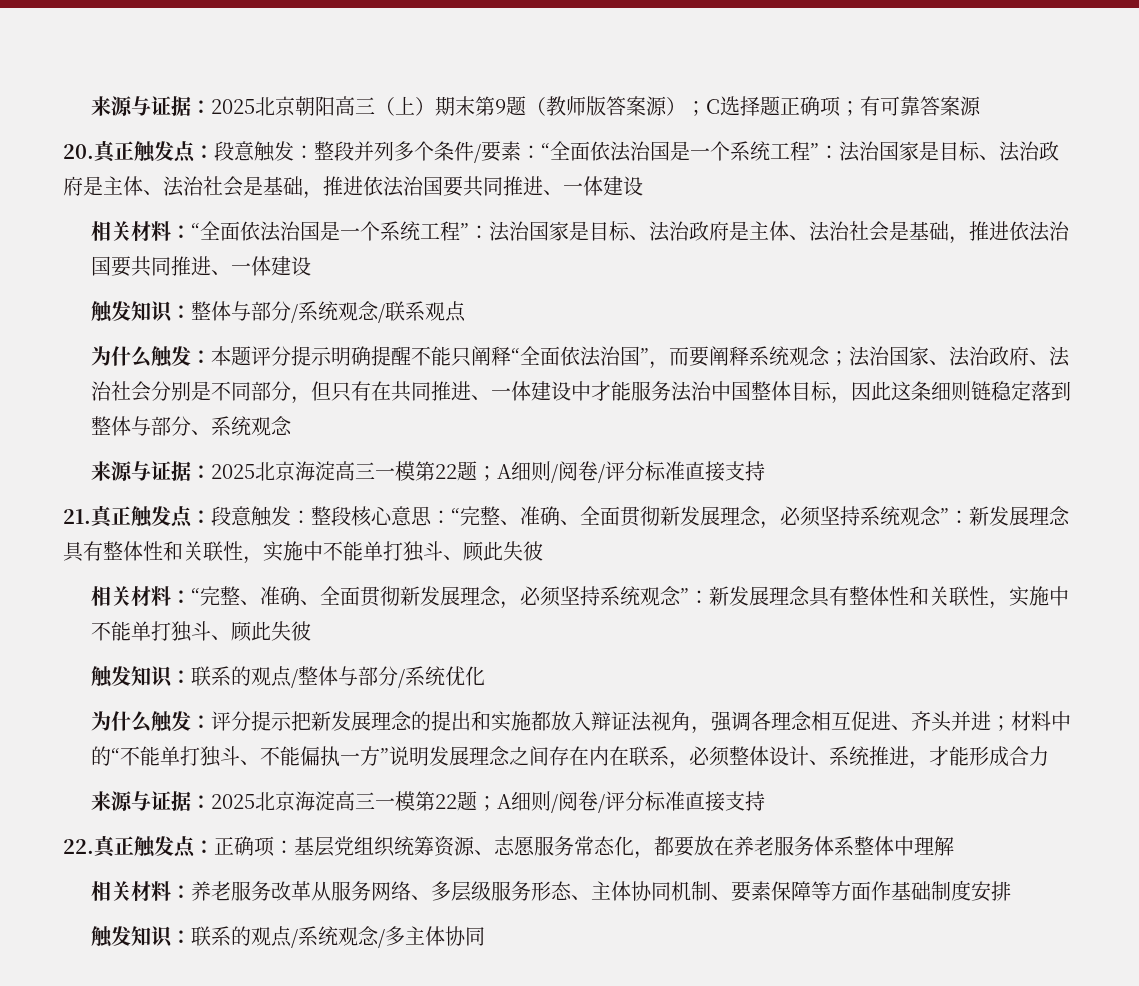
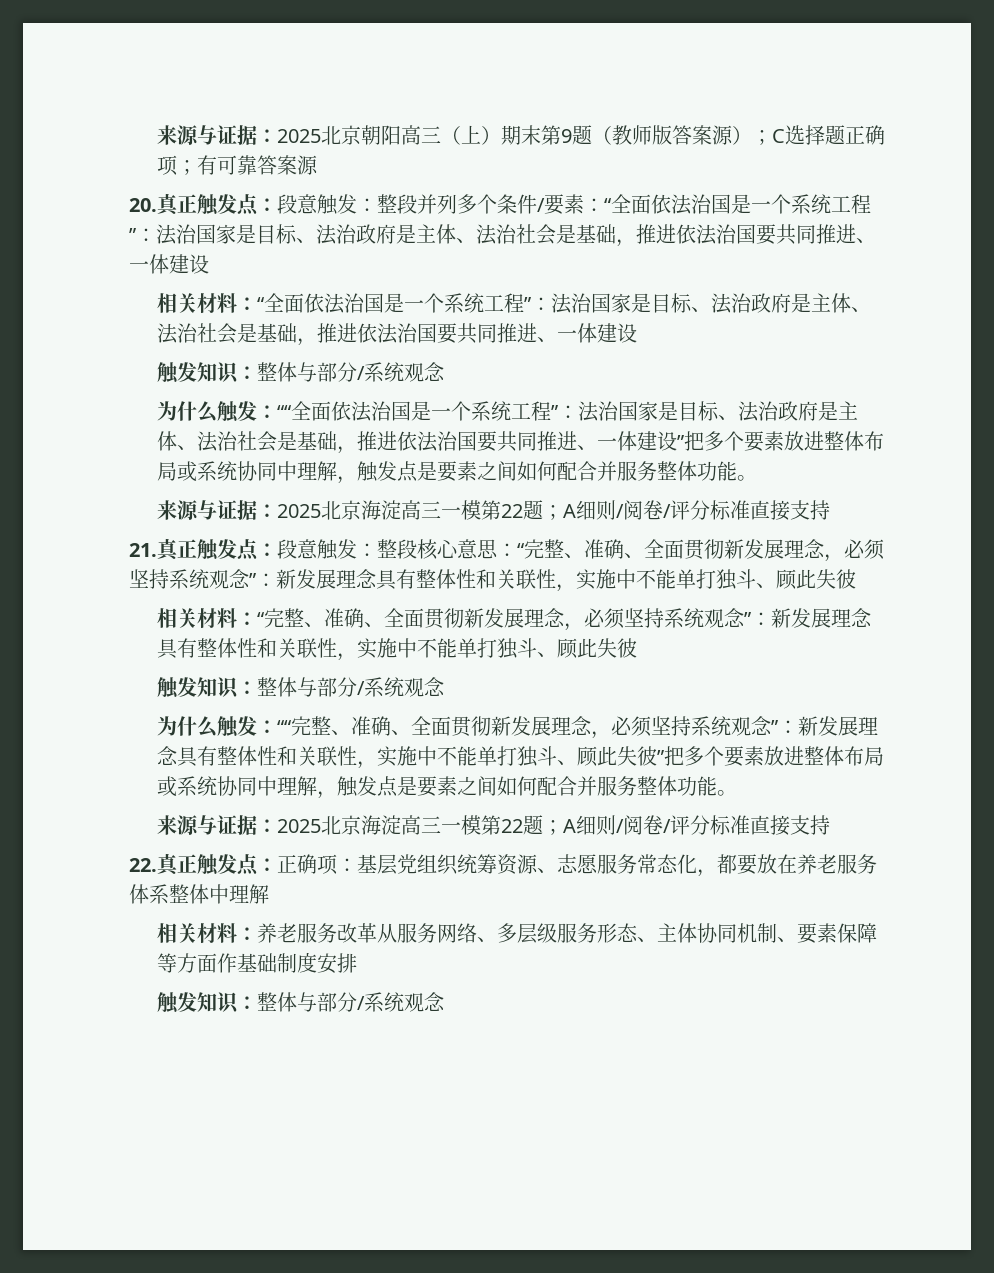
[377,301,466,323] [90,346,1070,369] [90,381,1071,404] [90,416,292,436] /联系观点 // 为什么触发：本题评分提示明确提醒不能只阐释“全面依法治国”，而要阐释系统观念；法治国家、法治政府、法治社会分别是不同部分，但只有在共同推进、一体建设中才能服务法治中国整体目标，因此这条细则链稳定落到整体与部分、系统观念 -> [156,401,858,423] [156,431,884,454] [156,461,757,484] // 为什么触发：““全面依法治国是一个系统工程”：法治国家是目标、法治政府是主体、法治社会是基础，推进依法治国要共同推进、一体建设”把多个要素放进整体布局或系统协同中理解，触发点是要素之间如何配合并服务整体功能。
[190,666,485,688] [90,711,1071,734] [90,746,1049,769] 联系的观点/整体与部分/系统优化 // 为什么触发：评分提示把新发展理念的提出和实施都放入辩证法视角，强调各理念相互促进、齐头并进；材料中的“不能单打独斗、不能偏执一方”说明发展理念之间存在内在联系，必须整体设计、系统推进，才能形成合力 -> [256,677,445,697] [156,716,878,739] [156,746,884,769] [156,776,737,799] 整体与部分/系统观念 // 为什么触发：““完整、准确、全面贯彻新发展理念，必须坚持系统观念”：新发展理念具有整体性和关联性，实施中不能单打独斗、顾此失彼”把多个要素放进整体布局或系统协同中理解，触发点是要素之间如何配合并服务整体功能。
[190,926,485,948] 联系的观点/系统观念/多主体协同 -> [256,992,445,1012] 整体与部分/系统观念

